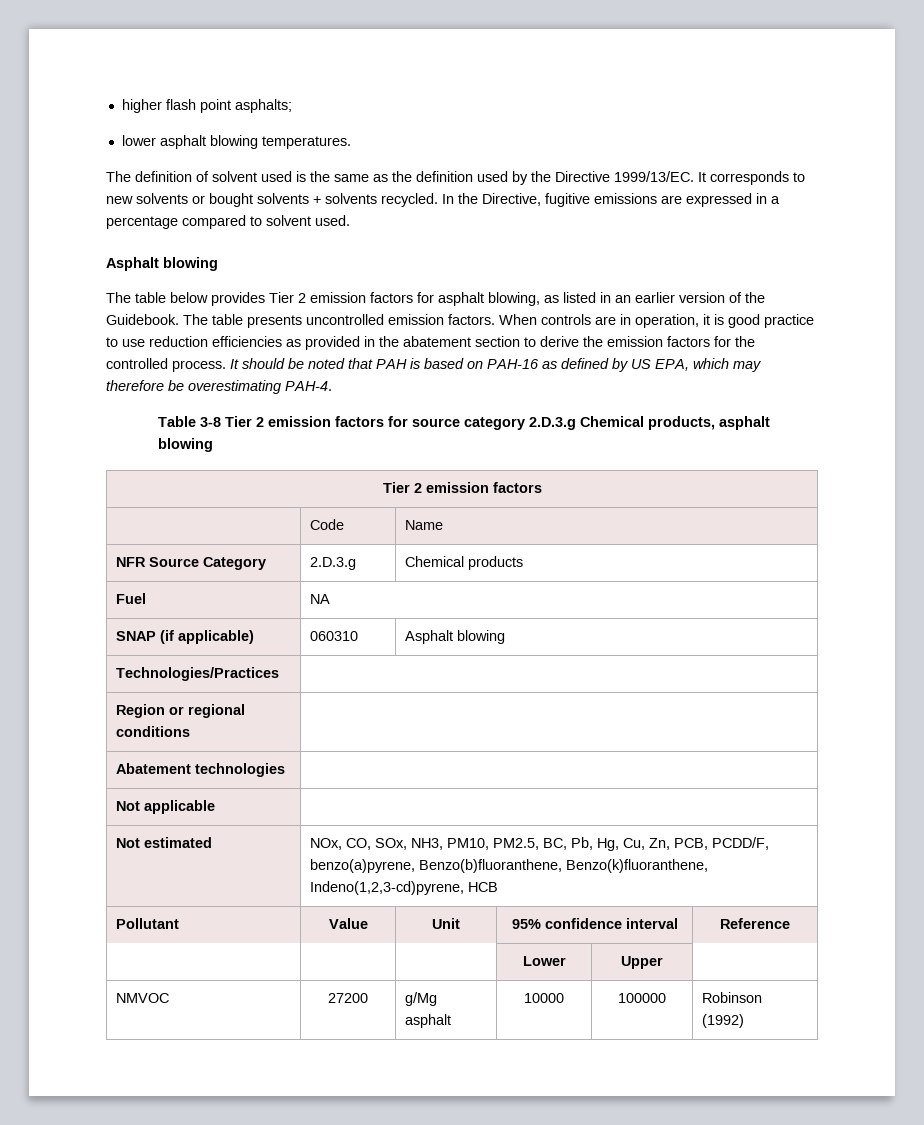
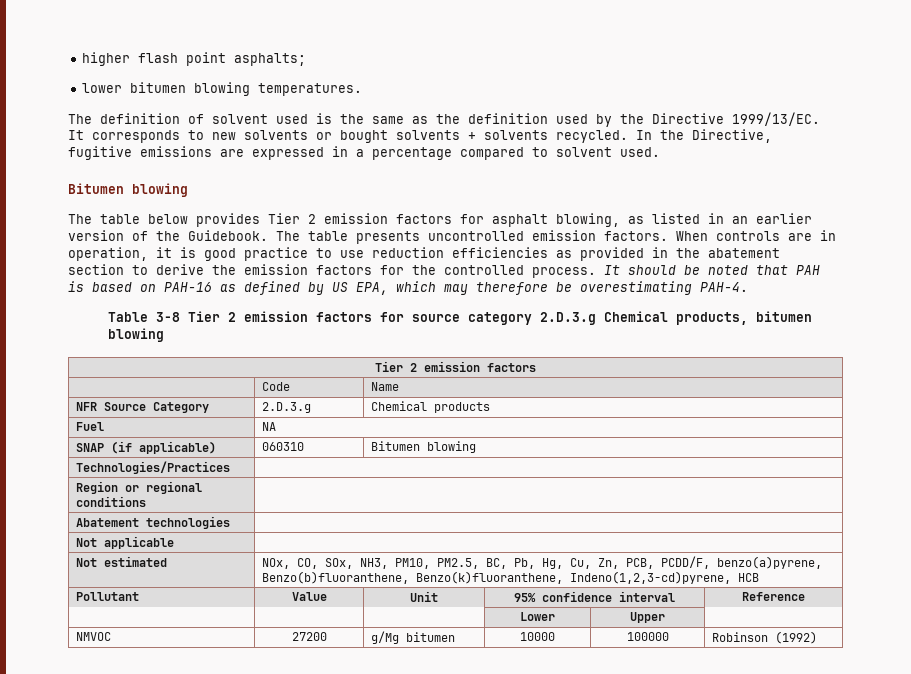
[159,135,206,149] asphalt -> [130,82,187,93] bitumen
[106,257,159,271] Asphalt -> [68,183,124,194] Bitumen
[718,416,770,430] asphalt -> [755,311,812,322] bitumen
[405,630,454,644] Asphalt -> [371,441,421,451] Bitumen
[405,1014,452,1028] asphalt -> [406,632,456,642] bitumen

